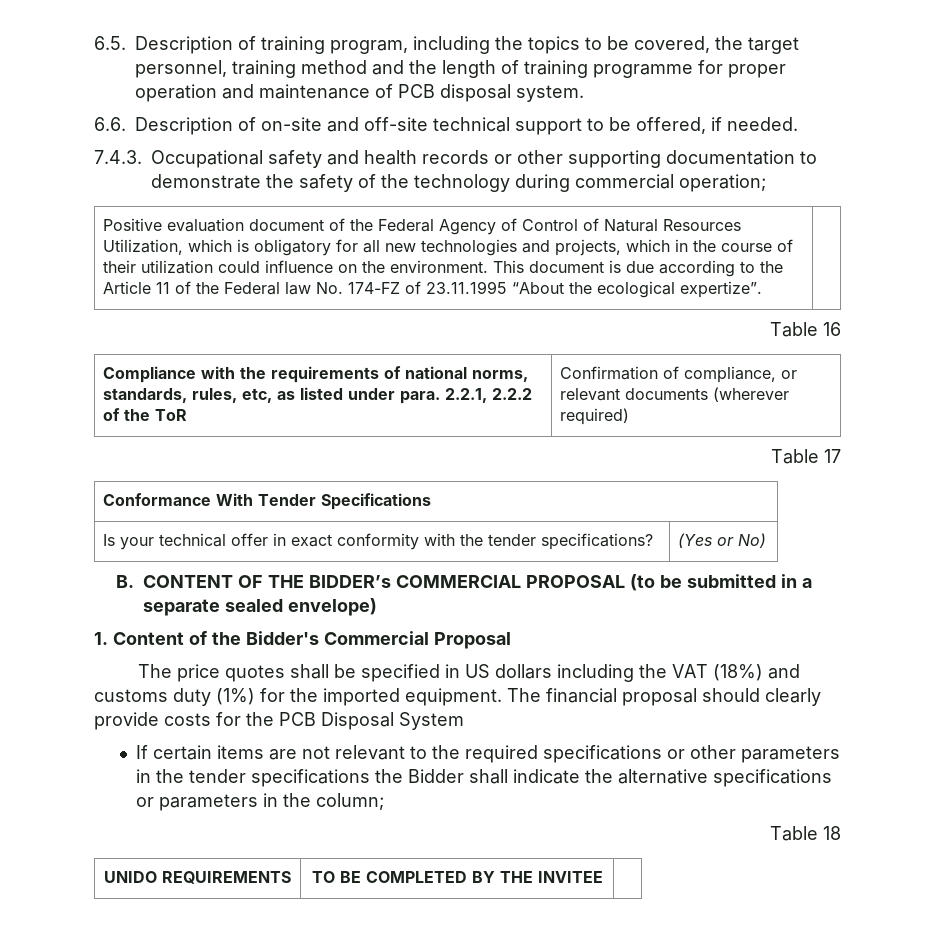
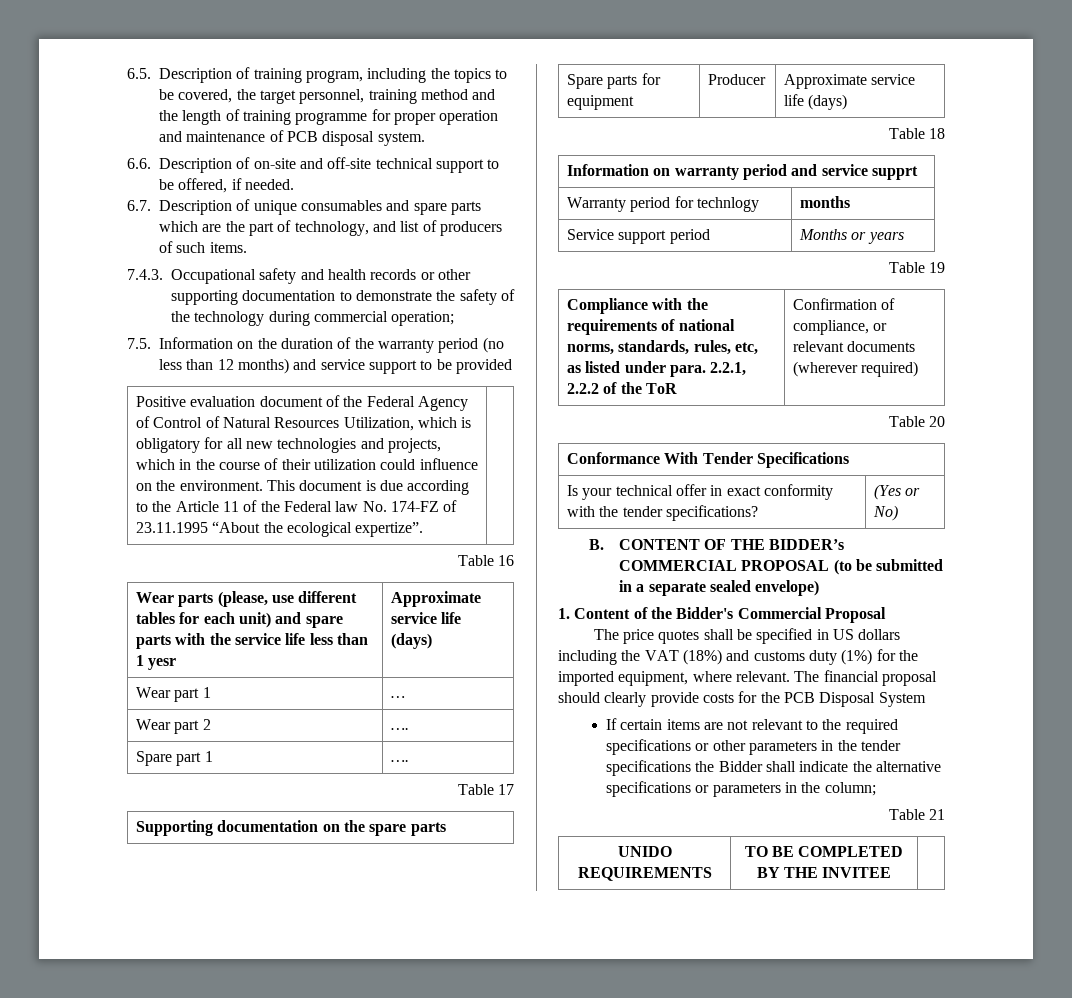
(798, 124) none -> [127,199,481,215] [159,220,502,236] [159,241,247,253] // 6.7. Description of unique consumables and spare parts which are the part of technology, and list of producers of such items.
(766, 183) none -> [127,337,504,353] [159,358,512,374] // 7.5. Information on the duration of the warranty period (no less than 12 months) and service support to be provided
(841, 329) none -> [136,591,358,607] [136,612,343,628] [136,633,368,649] [136,655,177,670] [391,591,482,607] [391,612,462,624] [391,633,433,649] [136,687,211,702] [391,696,406,698] [136,719,211,734] [391,728,410,730] [136,751,213,766] [391,760,410,762] [457,784,514,795] [136,820,446,836] [567,73,661,89] [567,95,635,110] [708,74,767,85] [784,74,916,89] [784,94,848,110] [888,128,945,139] [567,164,918,180] [567,196,759,212] [800,196,851,208] [567,229,710,244] [799,229,904,244] [888,262,945,273] // Wear parts (please, use different tables for each unit) and spare parts with the service life less than 1 yesr | Approximate service life (days) // Wear part 1 | … // Wear part 2 | …. // Spare part 1 | …. // Table 17 // Supporting documentation on the spare parts // Spare parts for equipment | Producer | Approximate service life (days) // Table 18 // Information on warranty period and service supprt // Warranty period for technlogy | months // Service support period | Months or years // Table 19
[824,449,841,463] 17 -> [929,416,945,427] 20
[405,688,502,706] equipment. -> [618,671,790,686] equipment, where relevant.
[823,826,841,840] 18 -> [929,809,945,820] 21

